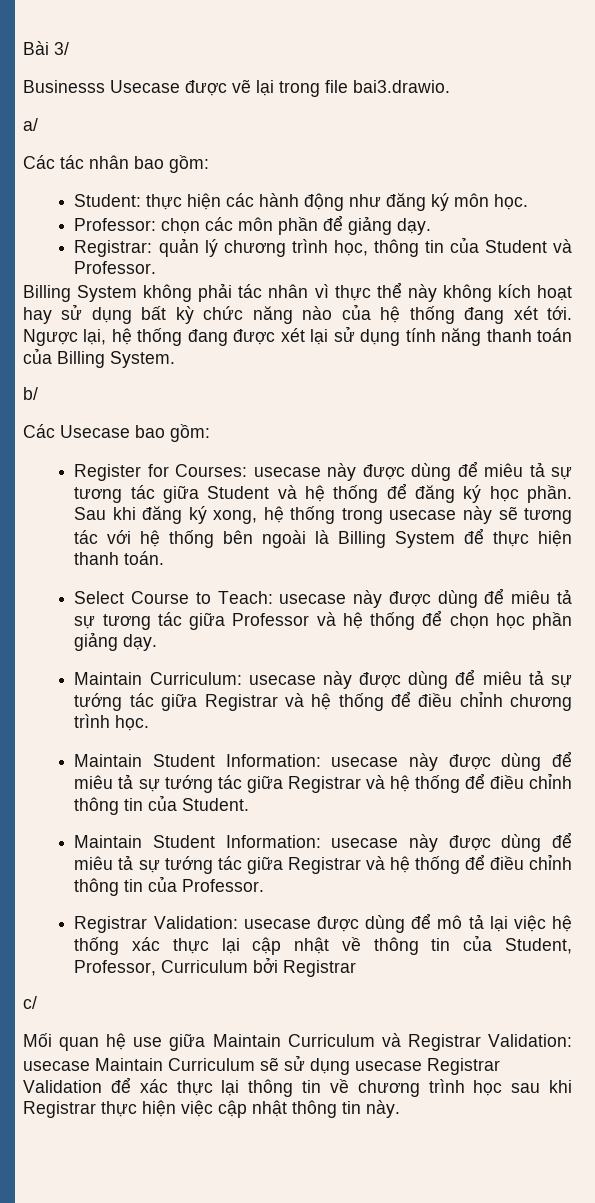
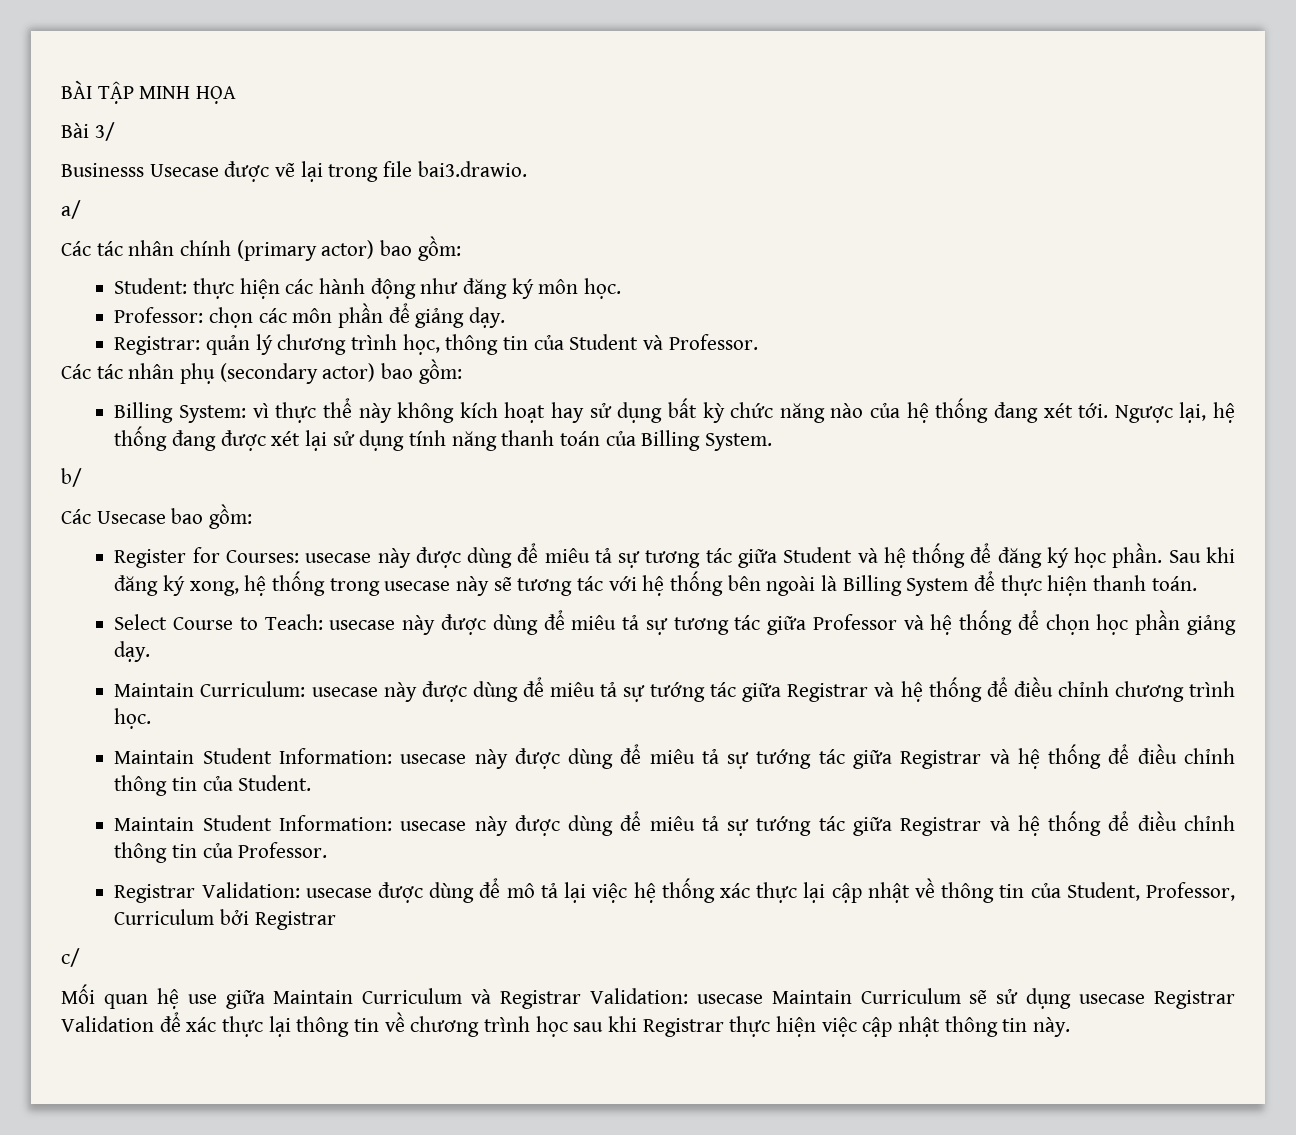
(23, 48) none -> [61,80,237,104] BÀI TẬP MINH HỌA //
(129, 162) none -> [180,240,375,261] chính (primary actor)
[23,283,309,302] Billing System không phải tác nhân -> [61,359,462,384] [114,402,247,423] Các tác nhân phụ (secondary actor) bao gồm: // Billing System:

